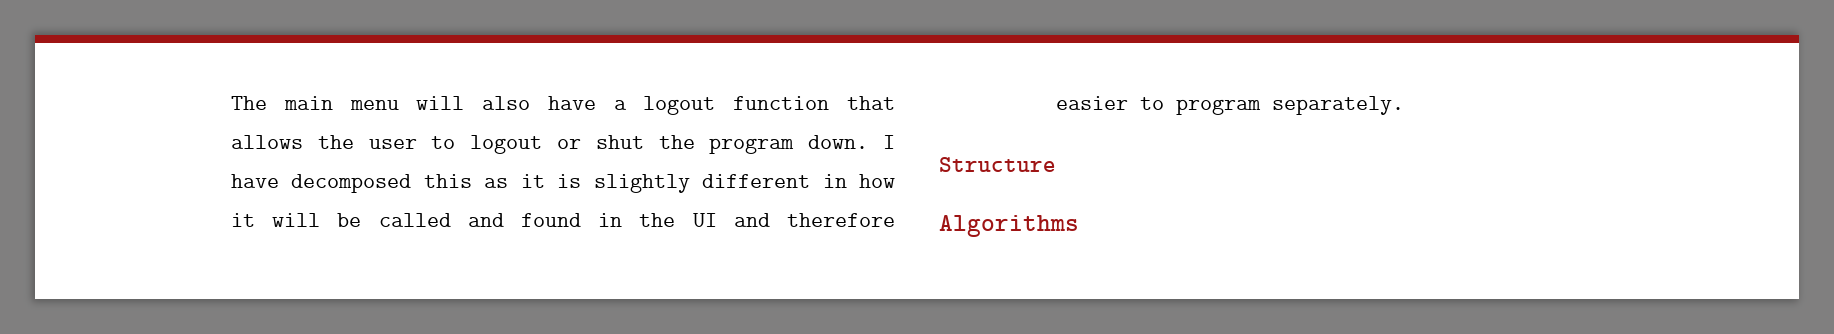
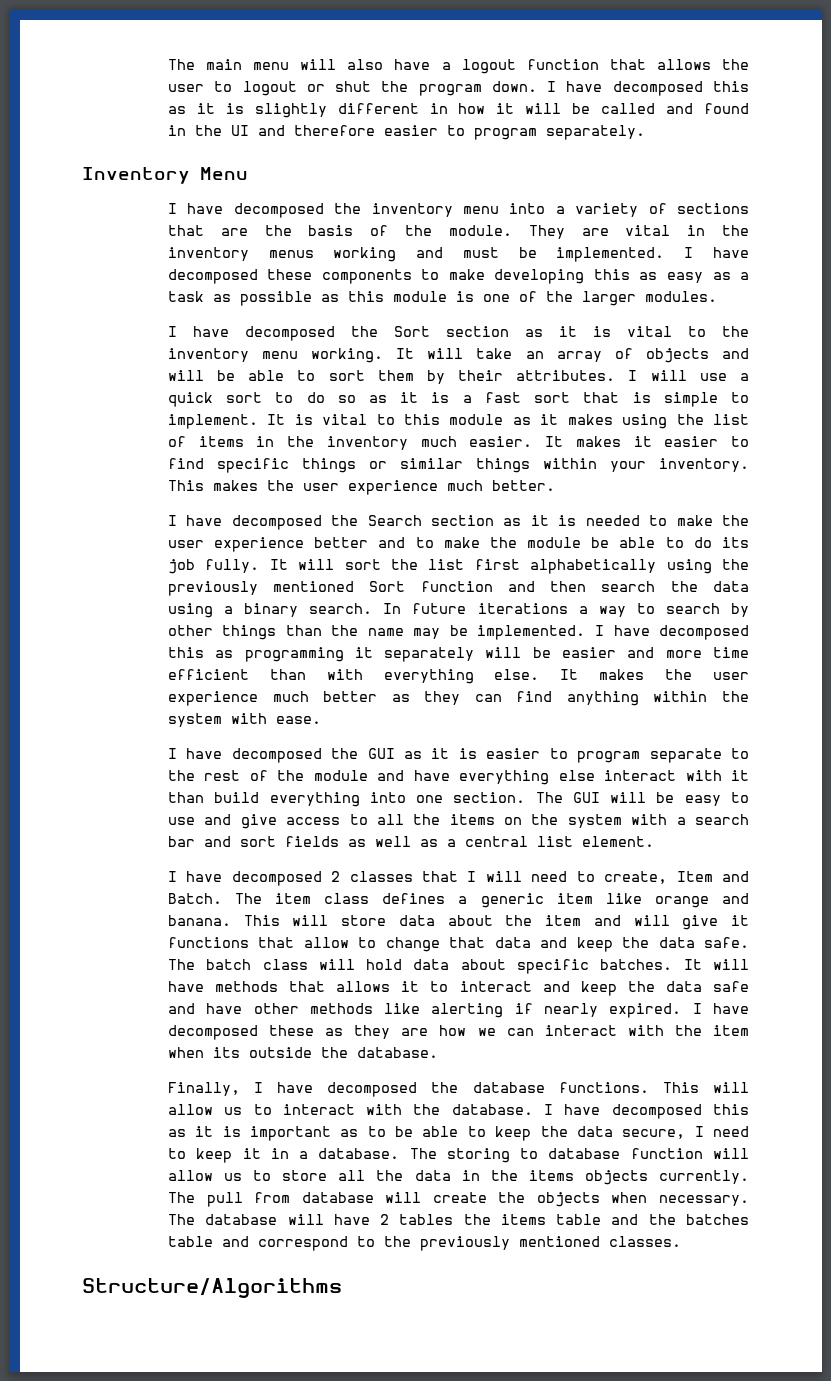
[939,157,1056,172] [939,215,1079,237] Structure // Algorithms -> [82,167,248,184] [167,203,749,218] [167,225,749,239] [167,247,749,262] [167,269,750,284] [167,291,717,306] [167,326,750,341] [167,348,749,363] [167,370,750,384] [167,392,750,407] [167,414,750,429] [167,436,749,450] [167,458,749,473] [167,480,555,495] [167,515,750,530] [167,537,750,552] [167,559,749,574] [167,581,749,596] [167,603,749,618] [167,625,750,640] [167,647,750,662] [167,669,749,684] [167,691,749,706] [167,713,321,727] [167,748,750,763] [167,770,749,785] [167,792,750,807] [167,814,749,829] [167,836,654,847] [167,871,750,886] [167,893,750,908] [167,915,749,930] [167,937,750,952] [167,959,749,974] [167,981,749,996] [167,1003,749,1018] [167,1025,749,1040] [167,1047,438,1058] [167,1082,749,1097] [167,1104,749,1119] [167,1126,750,1141] [167,1148,750,1163] [167,1170,750,1185] [167,1192,749,1207] [167,1214,750,1225] [167,1236,681,1251] [82,1278,342,1298] Inventory Menu // I have decomposed the inventory menu into a variety of sections that are the basis of the module. They are vital in the inventory menus working and must be implemented. I have decomposed these components to make developing this as easy as a task as possible as this module is one of the larger modules. // I have decomposed the Sort section as it is vital to the inventory menu working. It will take an array of objects and will be able to sort them by their attributes. I will use a quick sort to do so as it is a fast sort that is simple to implement. It is vital to this module as it makes using the list of items in the inventory much easier. It makes it easier to find specific things or similar things within your inventory. This makes the user experience much better. // I have decomposed the Search section as it is needed to make the user experience better and to make the module be able to do its job fully. It will sort the list first alphabetically using the previously mentioned Sort function and then search the data using a binary search. In future iterations a way to search by other things than the name may be implemented. I have decomposed this as programming it separately will be easier and more time efficient than with everything else. It makes the user experience much better as they can find anything within the system with ease. // I have decomposed the GUI as it is easier to program separate to the rest of the module and have everything else interact with it than build everything into one section. The GUI will be easy to use and give access to all the items on the system with a search bar and sort fields as well as a central list element. // I have decomposed 2 classes that I will need to create, Item and Batch. The item class defines a generic item like orange and banana. This will store data about the item and will give it functions that allow to change that data and keep the data safe. The batch class will hold data about specific batches. It will have methods that allows it to interact and keep the data safe and have other methods like alerting if nearly expired. I have decomposed these as they are how we can interact with the item when its outside the database. // Finally, I have decomposed the database functions. This will allow us to interact with the database. I have decomposed this as it is important as to be able to keep the data secure, I need to keep it in a database. The storing to database function will allow us to store all the data in the items objects currently. The pull from database will create the objects when necessary. The database will have 2 tables the items table and the batches table and correspond to the previously mentioned classes. // Structure/Algorithms

